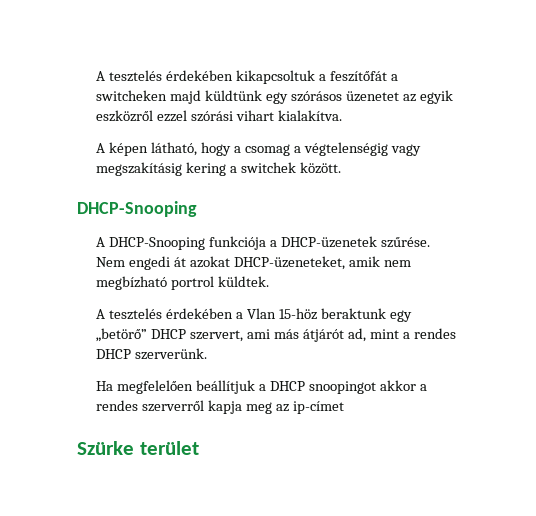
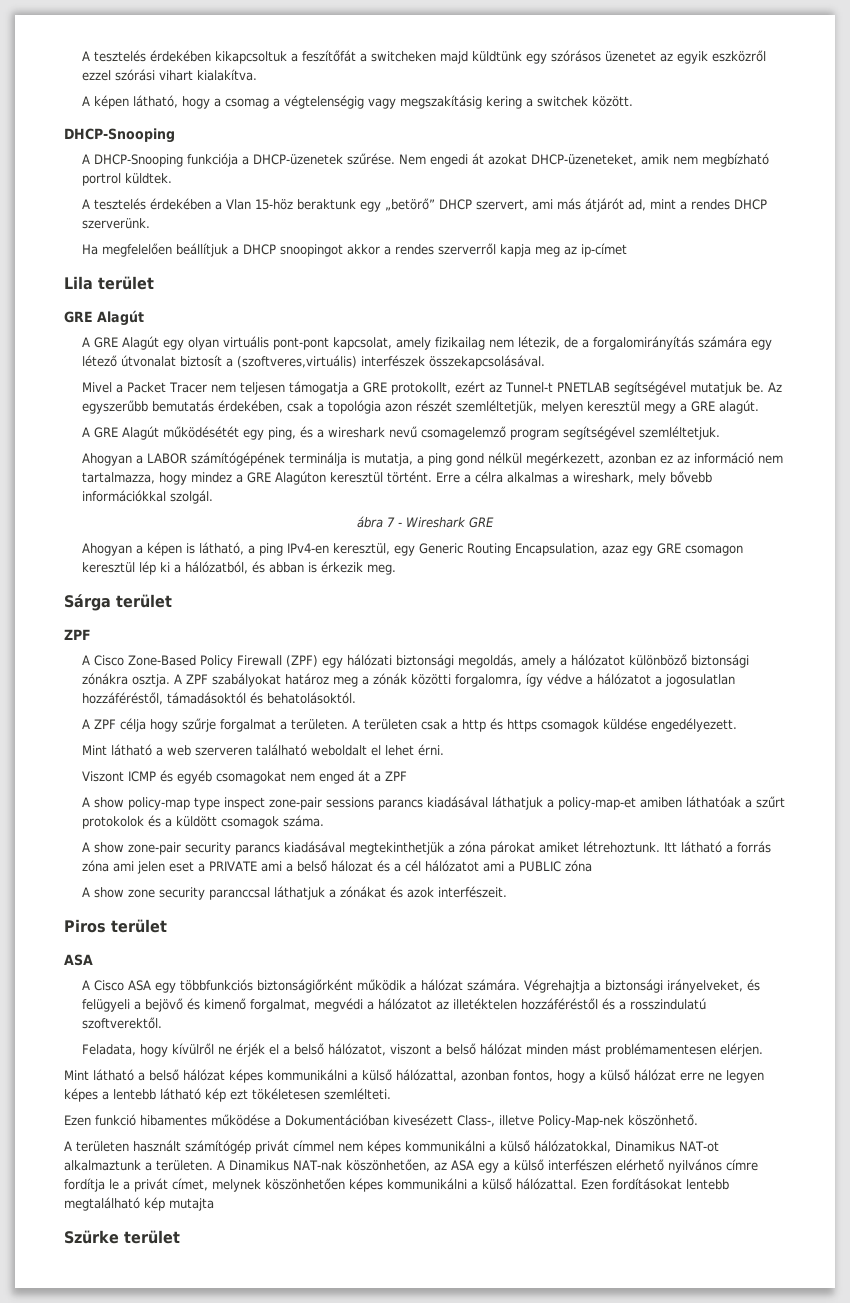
(344, 407) none -> [64,276,154,290] [64,310,144,326] [82,336,773,350] [82,355,546,369] [82,381,783,395] [82,400,760,414] [82,426,721,440] [82,452,784,466] [82,471,713,485] [82,490,214,504] [357,516,494,528] [82,542,744,556] [82,561,397,575] [64,594,172,611] [64,629,91,640] [82,654,750,668] [82,673,736,687] [82,692,357,705] [82,718,738,732] [82,744,445,756] [82,770,408,784] [82,796,786,810] [82,815,325,829] [82,841,772,855] [82,860,593,874] [82,886,508,900] [64,919,167,933] [64,954,93,966] [82,979,761,993] [82,998,707,1012] [82,1017,163,1029] [82,1043,764,1057] [64,1069,764,1083] [64,1088,391,1102] [64,1114,698,1128] [64,1140,719,1154] [64,1159,758,1173] [64,1178,729,1192] [64,1197,214,1211] // Lila terület // GRE Alagút // A GRE Alagút egy olyan virtuális pont-pont kapcsolat, amely fizikailag nem létezik, de a forgalomirányítás számára egy létező útvonalat biztosít a (szoftveres,virtuális) interfészek összekapcsolásával. // Mivel a Packet Tracer nem teljesen támogatja a GRE protokollt, ezért az Tunnel-t PNETLAB segítségével mutatjuk be. Az egyszerűbb bemutatás érdekében, csak a topológia azon részét szemléltetjük, melyen keresztül megy a GRE alagút. // A GRE Alagút működésétét egy ping, és a wireshark nevű csomagelemző program segítségével szemléltetjuk. // Ahogyan a LABOR számítógépének terminálja is mutatja, a ping gond nélkül megérkezett, azonban ez az információ nem tartalmazza, hogy mindez a GRE Alagúton keresztül történt. Erre a célra alkalmas a wireshark, mely bővebb információkkal szolgál. // ábra 7 - Wireshark GRE // Ahogyan a képen is látható, a ping IPv4-en keresztül, egy Generic Routing Encapsulation, azaz egy GRE csomagon keresztül lép ki a hálózatból, és abban is érkezik meg. // Sárga terület // ZPF // A Cisco Zone-Based Policy Firewall (ZPF) egy hálózati biztonsági megoldás, amely a hálózatot különböző biztonsági zónákra osztja. A ZPF szabályokat határoz meg a zónák közötti forgalomra, így védve a hálózatot a jogosulatlan hozzáféréstől, támadásoktól és behatolásoktól. // A ZPF célja hogy szűrje forgalmat a területen. A területen csak a http és https csomagok küldése engedélyezett. // Mint látható a web szerveren található weboldalt el lehet érni. // Viszont ICMP és egyéb csomagokat nem enged át a ZPF // A show policy-map type inspect zone-pair sessions parancs kiadásával láthatjuk a policy-map-et amiben láthatóak a szűrt protokolok és a küldött csomagok száma. // A show zone-pair security parancs kiadásával megtekinthetjük a zóna párokat amiket létrehoztunk. Itt látható a forrás zóna ami jelen eset a PRIVATE ami a belső hálozat és a cél hálózatot ami a PUBLIC zóna // A show zone security paranccsal láthatjuk a zónákat és azok interfészeit. // Piros terület // ASA // A Cisco ASA egy többfunkciós biztonságiőrként működik a hálózat számára. Végrehajtja a biztonsági irányelveket, és felügyeli a bejövő és kimenő forgalmat, megvédi a hálózatot az illetéktelen hozzáféréstől és a rosszindulatú szoftverektől. // Feladata, hogy kívülről ne érjék el a belső hálózatot, viszont a belső hálózat minden mást problémamentesen elérjen. // Mint látható a belső hálózat képes kommunikálni a külső hálózattal, azonban fontos, hogy a külső hálózat erre ne legyen képes a lentebb látható kép ezt tökéletesen szemlélteti. // Ezen funkció hibamentes működése a Dokumentációban kivesézett Class-, illetve Policy-Map-nek köszönhető. // A területen használt számítógép privát címmel nem képes kommunikálni a külső hálózatokkal, Dinamikus NAT-ot alkalmaztunk a területen. A Dinamikus NAT-nak köszönhetően, az ASA egy a külső interfészen elérhető nyilvános címre fordítja le a privát címet, melynek köszönhetően képes kommunikálni a külső hálózattal. Ezen fordításokat lentebb megtalálható kép mutajta

